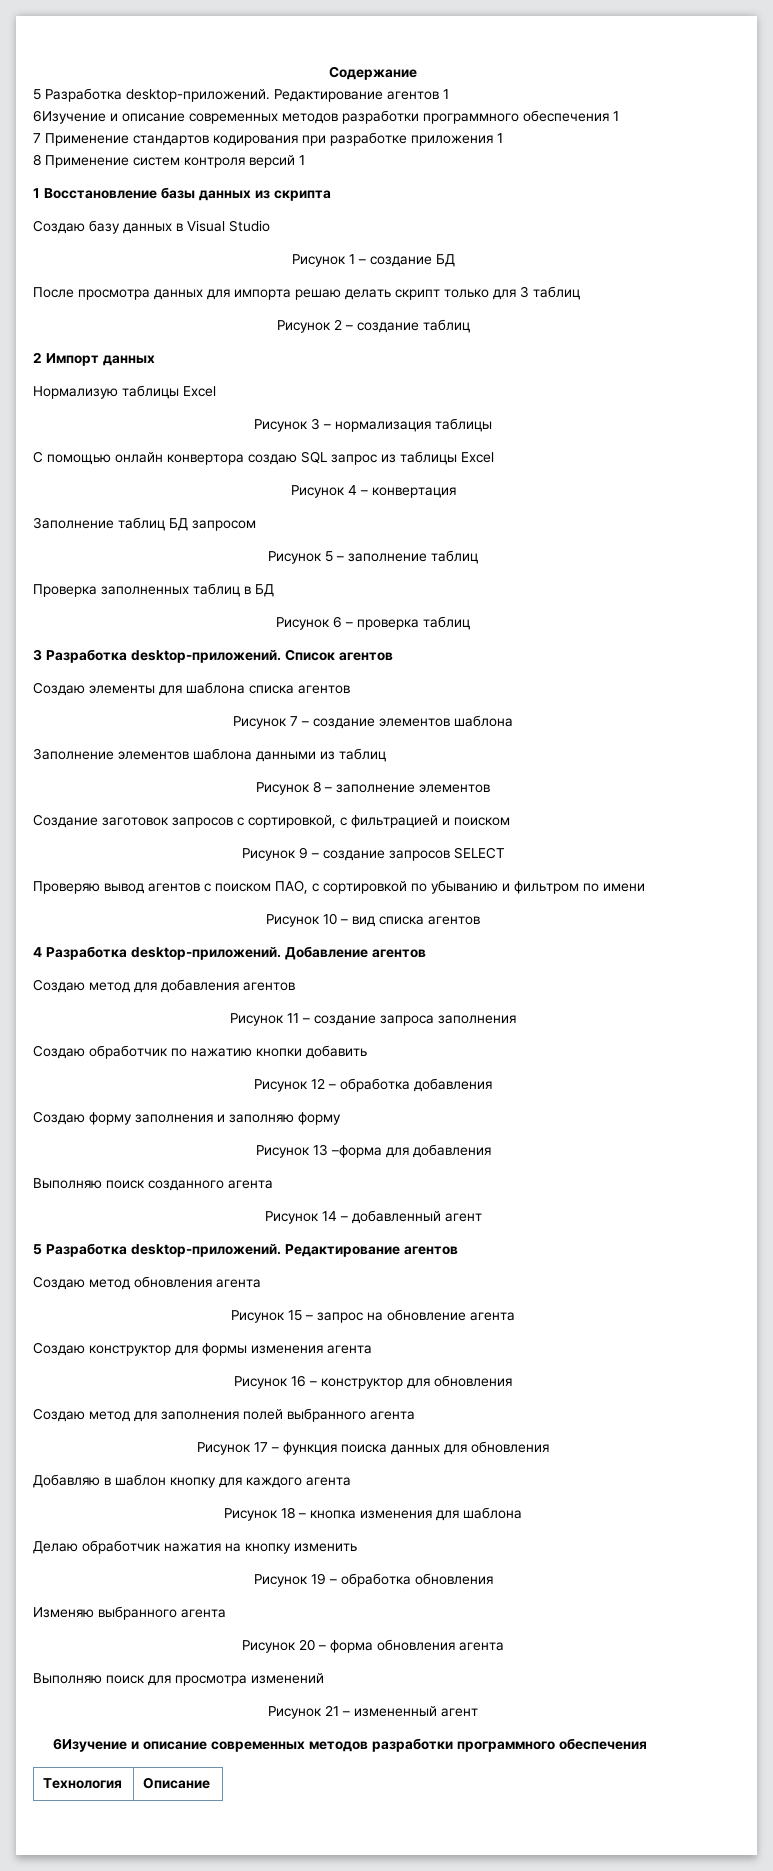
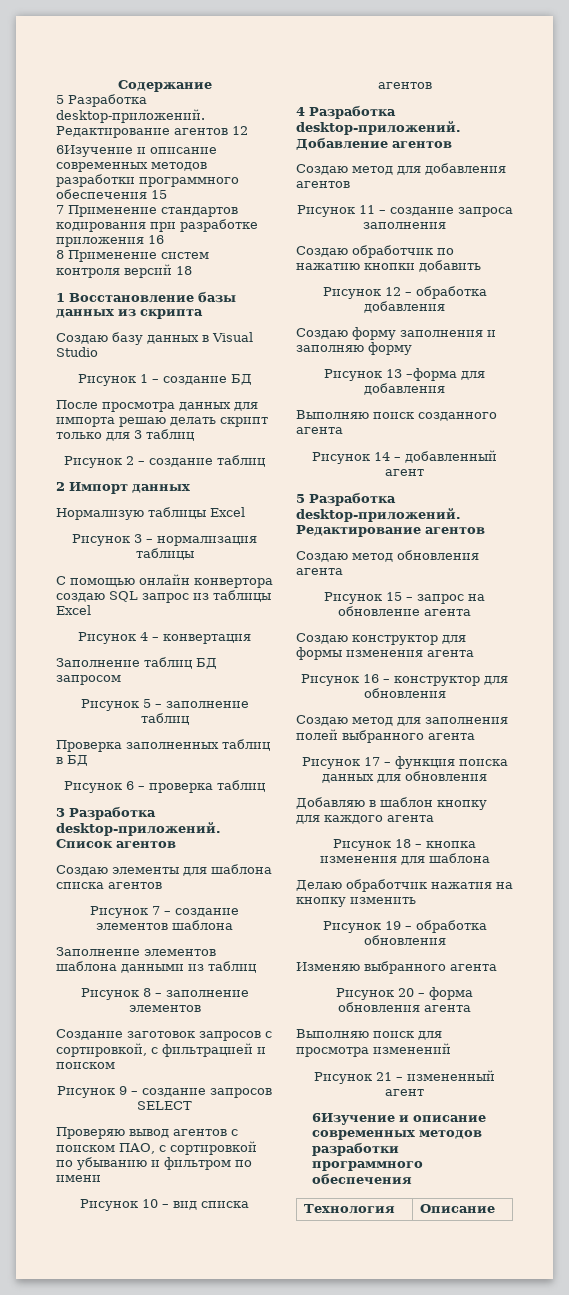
[443,89,449,99] [33,110,619,124] 1 // 6Изучение и описание современных методов разработки программного обеспечения 1 -> [232,126,248,135] [56,145,217,157] [56,162,207,172] [56,174,239,187] [56,189,167,199] 12 // 6Изучение и описание современных методов разработки программного обеспечения 15
[497,133,503,143] 1 -> [148,235,164,244] 16
[299,155,305,165] 1 -> [176,266,192,275] 18

